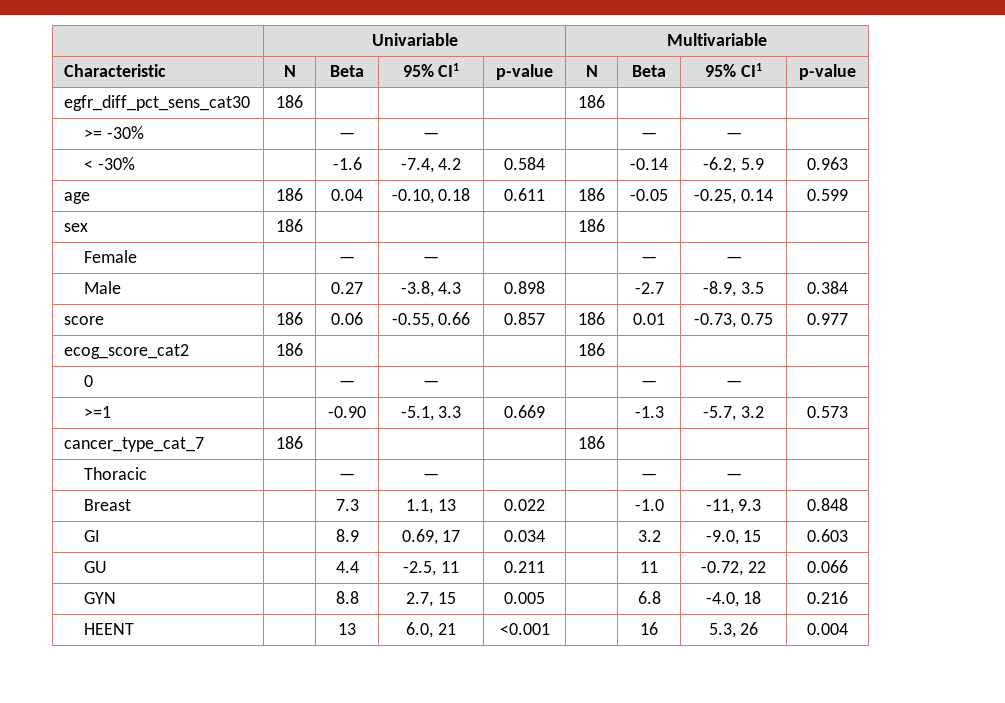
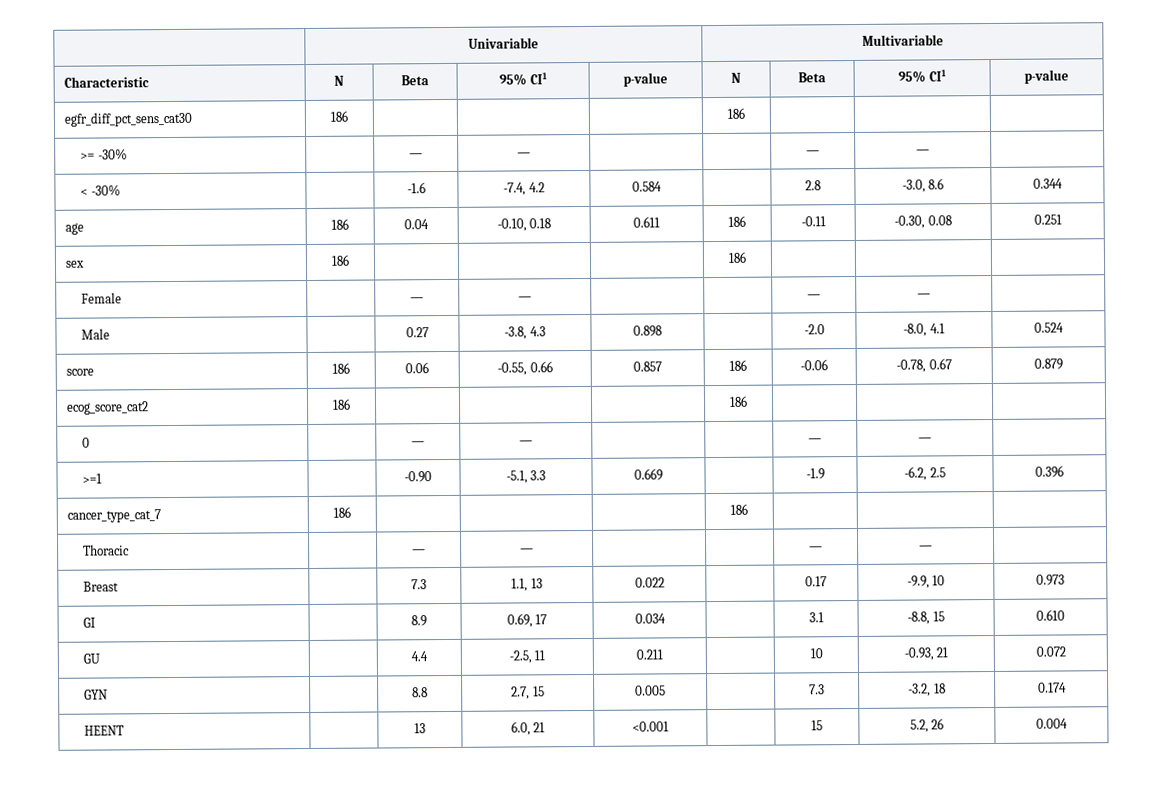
[630,158,668,170] [703,157,764,173] [807,157,848,170] -0.14 | -6.2, 5.9 | 0.963 -> [805,180,821,191] [901,178,945,193] [1033,178,1063,189] 2.8 | -3.0, 8.6 | 0.344
[630,189,668,201] [694,189,773,204] [807,189,848,201] -0.05 | -0.25, 0.14 | 0.599 -> [800,216,826,227] [894,215,952,229] [1033,214,1062,225] -0.11 | -0.30, 0.08 | 0.251
[634,282,664,294] [703,281,764,297] [807,281,848,294] -2.7 | -8.9, 3.5 | 0.384 -> [803,324,825,335] [903,323,945,337] [1034,322,1064,333] -2.0 | -8.0, 4.1 | 0.524
[633,313,665,325] [694,313,773,328] [807,313,848,325] 0.01 | -0.73, 0.75 | 0.977 -> [800,359,828,371] [896,358,952,373] [1034,358,1063,370] -0.06 | -0.78, 0.67 | 0.879
[634,406,664,418] [703,406,764,421] [807,406,848,418] -1.3 | -5.7, 3.2 | 0.573 -> [805,468,825,480] [904,466,946,481] [1035,465,1064,478] -1.9 | -6.2, 2.5 | 0.396
[634,499,664,511] [705,499,762,514] [807,498,848,511] -1.0 | -11, 9.3 | 0.848 -> [805,576,827,587] [906,575,946,589] [1036,574,1065,586] 0.17 | -9.9, 10 | 0.973
[637,530,661,542] [705,530,762,545] [807,529,848,542] 3.2 | -9.0, 15 | 0.603 -> [808,612,824,623] [907,611,945,625] [1036,609,1065,621] 3.1 | -8.8, 15 | 0.610
[640,561,658,573] [701,561,766,576] [807,560,848,573] 11 | -0.72, 22 | 0.066 -> [809,648,823,659] [903,647,949,661] [1035,646,1066,657] 10 | -0.93, 21 | 0.072
[637,591,661,604] [705,592,739,607] 6.8 | -4.0, -> [809,684,825,695] [908,683,932,697] 7.3 | -3.2,
[807,591,848,604] 0.216 -> [1037,682,1067,693] 0.174
[640,622,658,635] [708,623,736,638] 16 | 5.3, -> [811,720,823,731] [909,719,929,733] 15 | 5.2,

